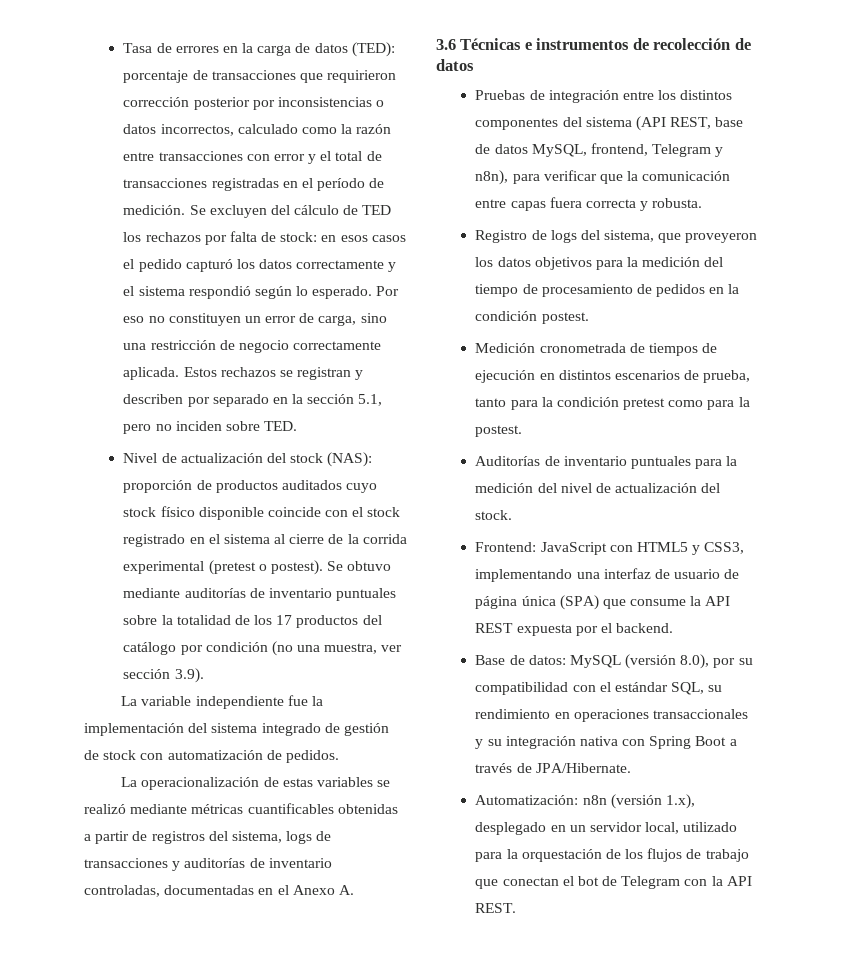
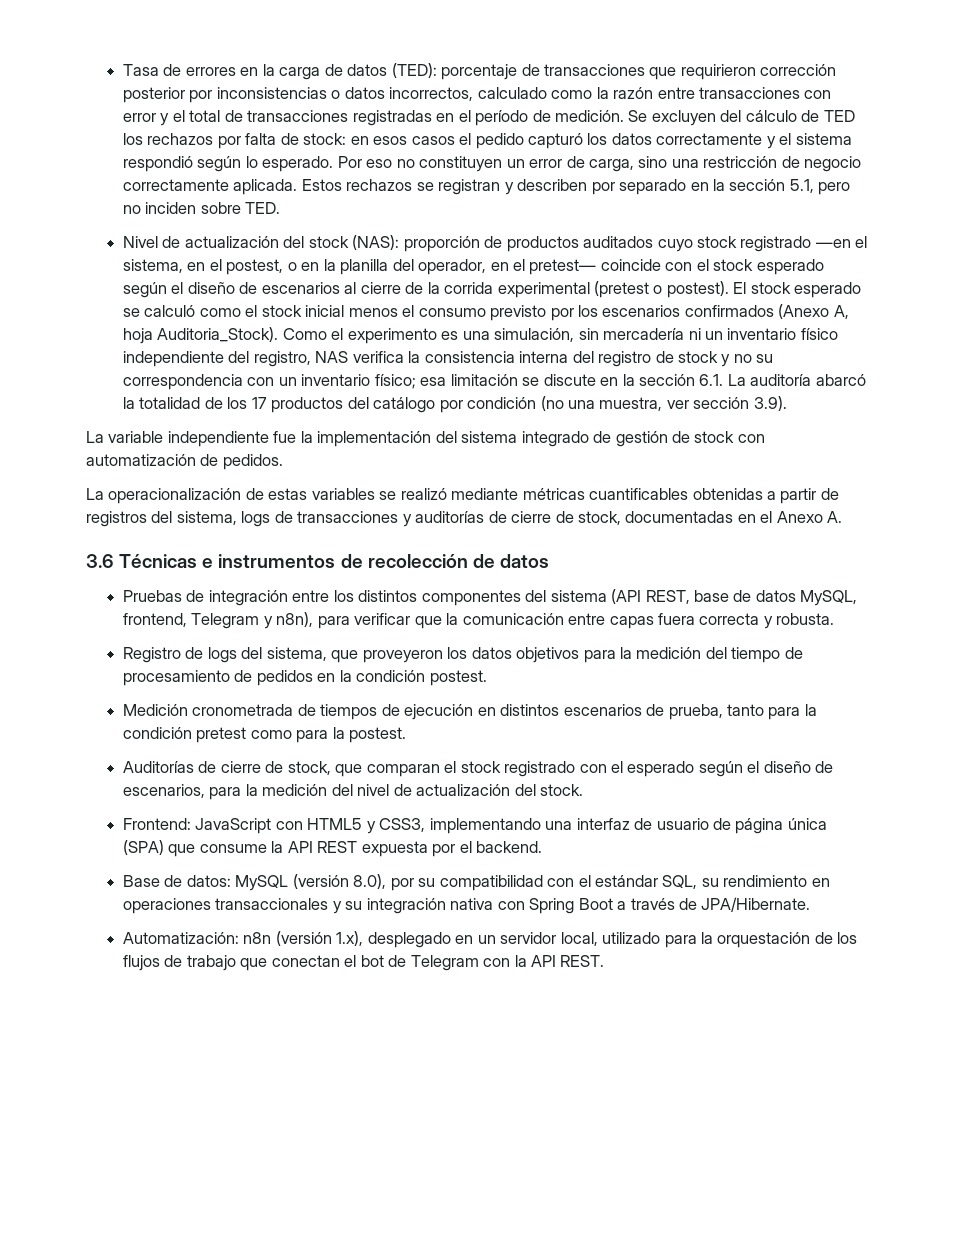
[160,506,401,520] [123,534,270,547] físico disponible coincide con el stock registrado en el sistema -> [740,236,868,252] [123,259,824,275] [123,282,340,298] registrado —en el sistema, en el postest, o en la planilla del operador, en el pretest— coincide con el stock esperado según el diseño de escenarios
[327,561,392,571] [123,588,397,601] [123,615,158,625] Se obtuvo mediante auditorías de inventario puntuales sobre -> [733,282,862,298] [123,304,849,321] [123,327,838,344] [123,351,774,367] [123,374,866,390] El stock esperado se calculó como el stock inicial menos el consumo previsto por los escenarios confirmados (Anexo A, hoja Auditoria_Stock). Como el experimento es una simulación, sin mercadería ni un inventario físico independiente del registro, NAS verifica la consistencia interna del registro de stock y no su correspondencia con un inventario físico; esa limitación se discute en la sección 6.1. La auditoría abarcó
[268,858,332,868] [84,885,160,897] inventario controladas, -> [511,511,622,525] cierre de stock,
[563,456,691,469] inventario puntuales -> [220,761,834,777] [123,784,206,798] cierre de stock, que comparan el stock registrado con el esperado según el diseño de escenarios,

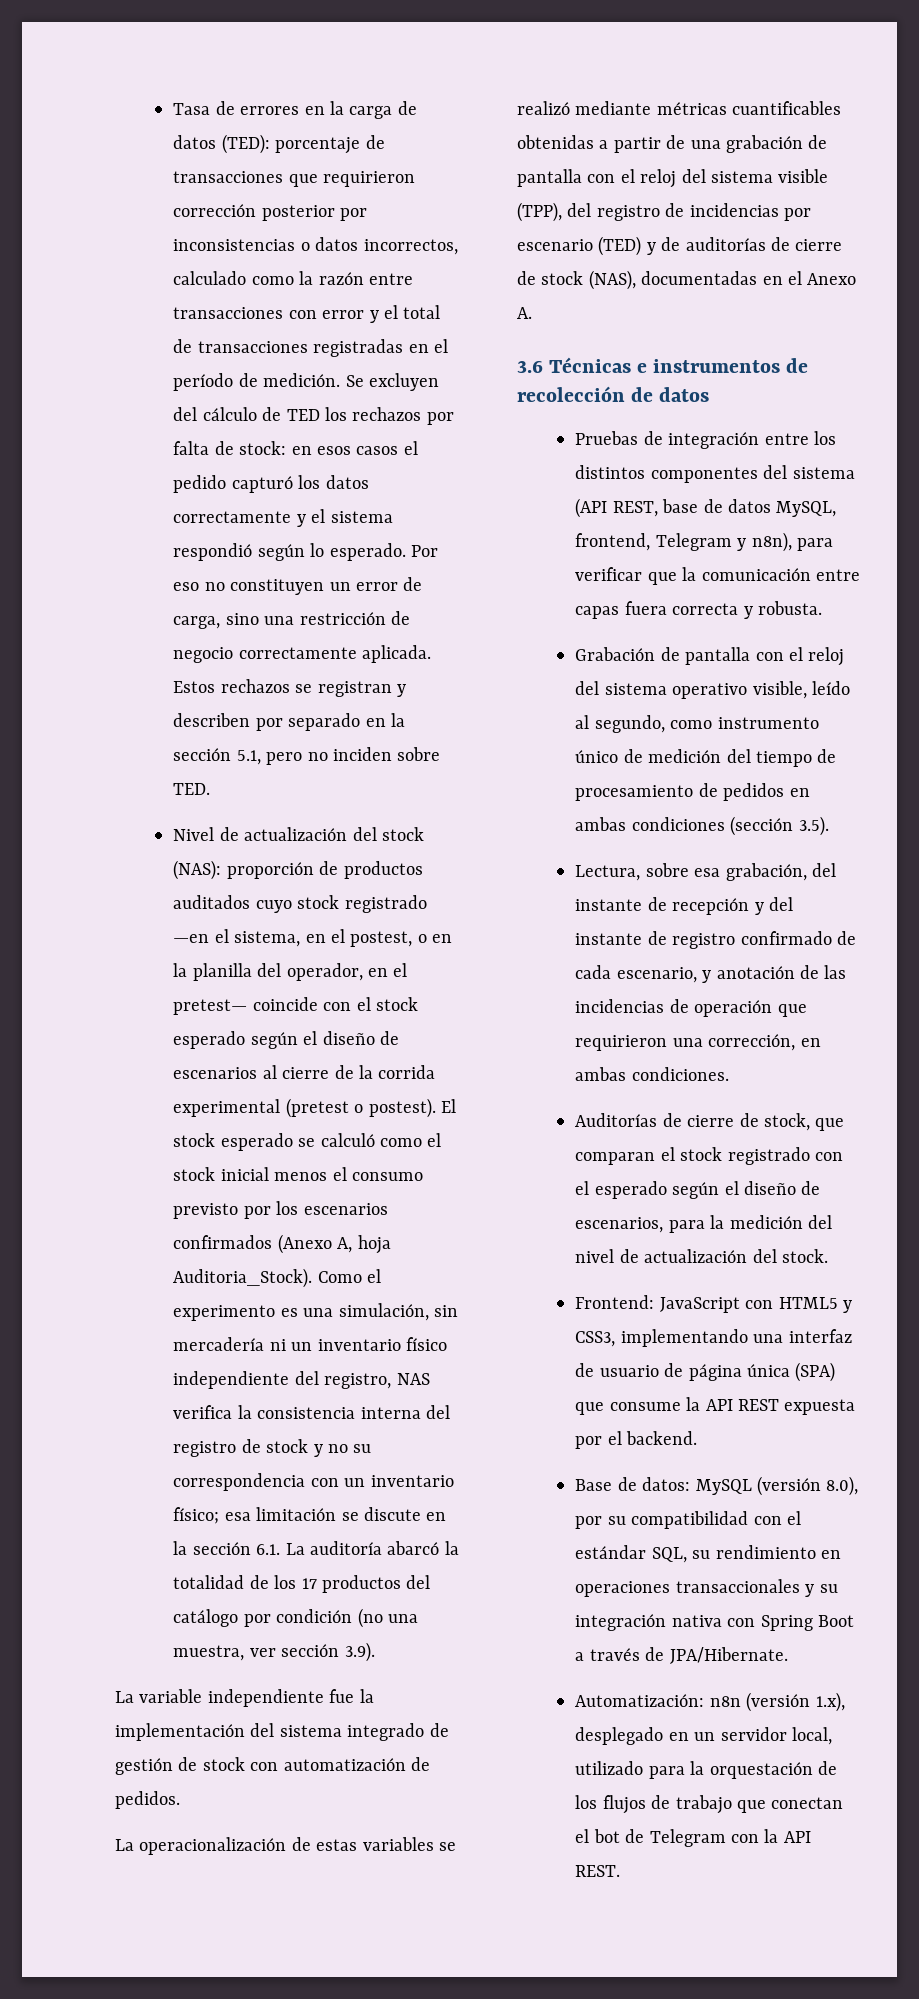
[86,511,412,527] registros del sistema, logs de transacciones y -> [690,135,828,153] [517,169,829,188] [517,202,811,222] [517,236,681,256] una grabación de pantalla con el reloj del sistema visible (TPP), del registro de incidencias por escenario (TED) y de
[578,511,622,525] stock, -> [541,270,636,290] stock (NAS),
[123,647,633,663] Registro de logs del sistema, que proveyeron los datos objetivos para la -> [575,647,845,666] [575,681,850,699] [575,715,819,733] [575,749,643,763] Grabación de pantalla con el reloj del sistema operativo visible, leído al segundo, como instrumento único de
[339,670,487,686] [123,704,817,720] [123,727,407,743] la condición postest. // Medición cronometrada de tiempos de ejecución en distintos escenarios de prueba, tanto para la condición pretest como para la postest. -> [575,816,829,836] [575,863,836,881] [575,897,793,915] [575,931,856,949] [575,965,847,983] [575,999,807,1017] [575,1034,821,1051] [575,1067,729,1081] ambas condiciones (sección 3.5). // Lectura, sobre esa grabación, del instante de recepción y del instante de registro confirmado de cada escenario, y anotación de las incidencias de operación que requirieron una corrección, en ambas condiciones.

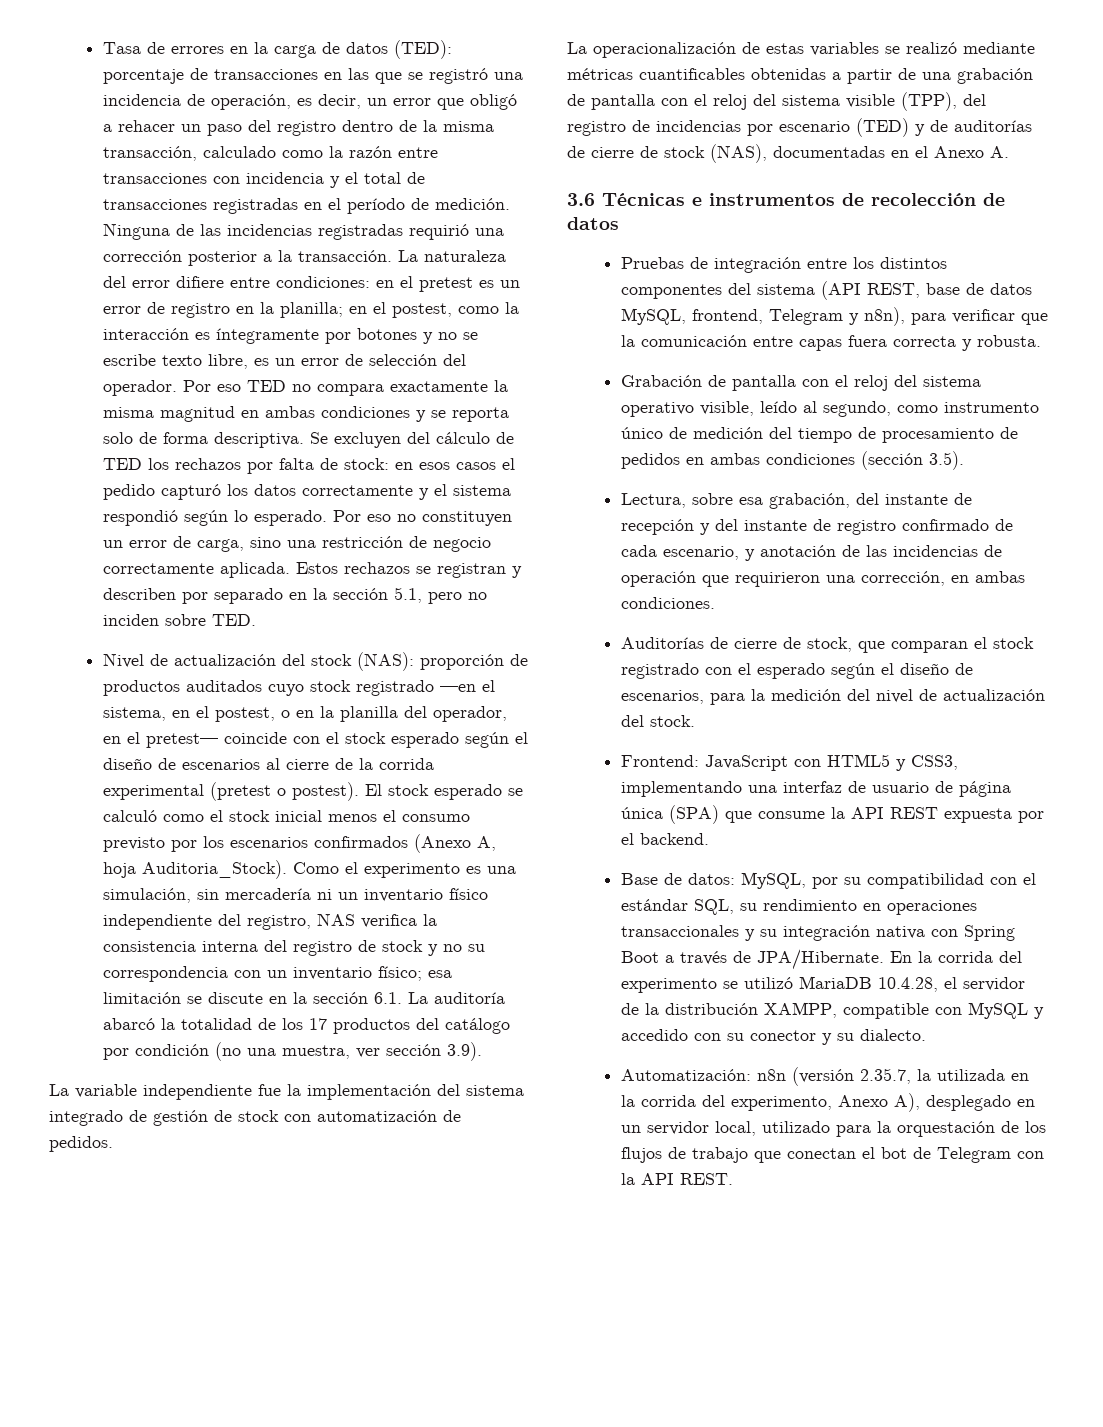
[288,171,416,187] [173,204,368,221] [173,237,458,255] que requirieron corrección posterior por inconsistencias o datos incorrectos, -> [323,68,523,84] [102,94,517,110] [102,120,494,136] [102,146,197,161] en las que se registró una incidencia de operación, es decir, un error que obligó a rehacer un paso del registro dentro de la misma transacción,
[322,310,365,319] error -> [245,172,324,184] incidencia
(341, 380) none -> [102,223,504,240] [102,250,506,266] [102,276,520,292] [102,302,519,318] [102,328,478,344] [102,354,466,369] [102,380,508,396] [102,406,509,422] [102,432,304,448] Ninguna de las incidencias registradas requirió una corrección posterior a la transacción. La naturaleza del error difiere entre condiciones: en el pretest es un error de registro en la planilla; en el postest, como la interacción es íntegramente por botones y no se escribe texto libre, es un error de selección del operador. Por eso TED no compara exactamente la misma magnitud en ambas condiciones y se reporta solo de forma descriptiva.
[695,1476,859,1496] MySQL (versión 8.0), -> [740,872,806,889] MySQL,
[575,1692,845,1712] // Automatización: n8n (versión 1.x), -> [889,951,1022,963] [620,976,1025,993] [620,1002,1044,1019] [620,1029,926,1045] [620,1067,1029,1086] [620,1093,920,1112] En la corrida del experimento se utilizó MariaDB 10.4.28, el servidor de la distribución XAMPP, compatible con MySQL y accedido con su conector y su dialecto. // Automatización: n8n (versión 2.35.7, la utilizada en la corrida del experimento, Anexo A),

